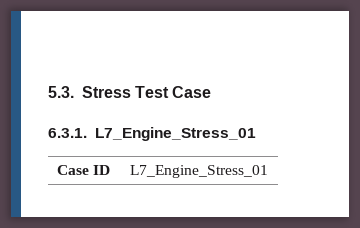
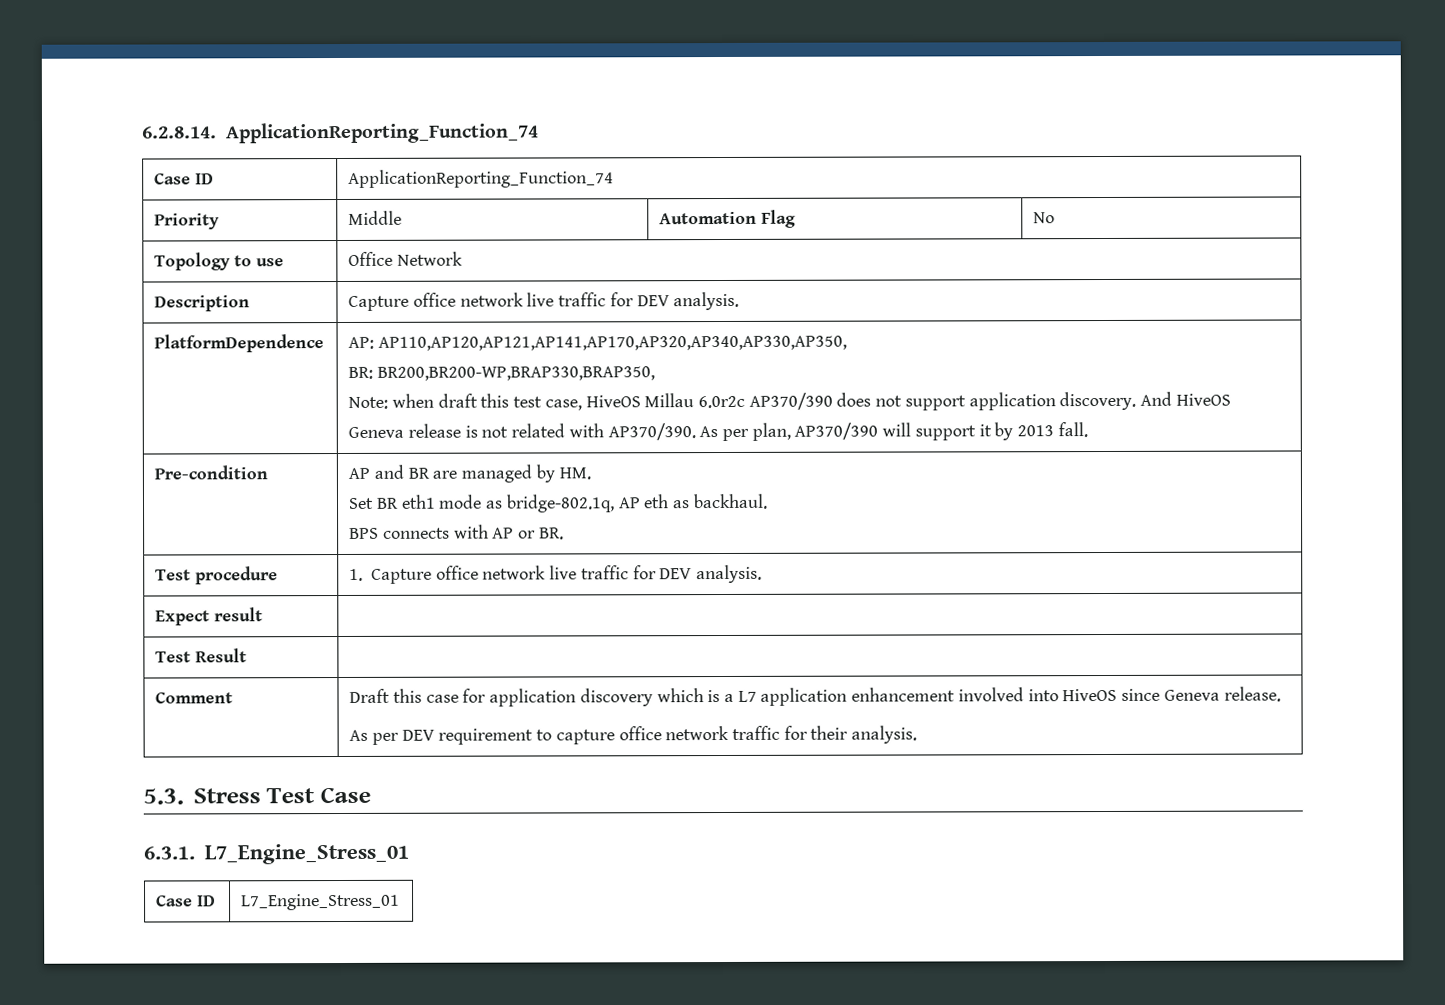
(48, 92) none -> [142,122,539,144] [154,173,214,185] [348,169,615,188] [154,213,221,230] [348,210,403,225] [659,209,796,228] [1033,212,1056,224] [154,252,284,271] [348,251,463,266] [154,295,251,312] [348,291,740,311] [154,334,325,353] [348,335,847,351] [348,366,655,381] [348,391,1231,411] [348,422,1088,442] [154,465,269,480] [348,464,591,483] [348,493,768,513] [349,524,564,540] [155,566,278,585] [349,564,763,584] [155,607,263,626] [155,648,247,663] [155,692,234,704] [349,686,1281,707] [349,725,918,745] 6.2.8.14. ApplicationReporting_Function_74 // Case ID | ApplicationReporting_Function_74 // Priority | Middle | Automation Flag | No // Topology to use | Office Network // Description | Capture office network live traffic for DEV analysis. // PlatformDependence | AP: AP110,AP120,AP121,AP141,AP170,AP320,AP340,AP330,AP350, // BR: BR200,BR200-WP,BRAP330,BRAP350, // Note: when draft this test case, HiveOS Millau 6.0r2c AP370/390 does not support application discovery. And HiveOS Geneva release is not related with AP370/390. As per plan, AP370/390 will support it by 2013 fall. // Pre-condition | AP and BR are managed by HM. // Set BR eth1 mode as bridge-802.1q, AP eth as backhaul. // BPS connects with AP or BR. // Test procedure | 1. Capture office network live traffic for DEV analysis. // Expect result | // Test Result | // Comment | Draft this case for application discovery which is a L7 application enhancement involved into HiveOS since Geneva release. // As per DEV requirement to capture office network traffic for their analysis. //

